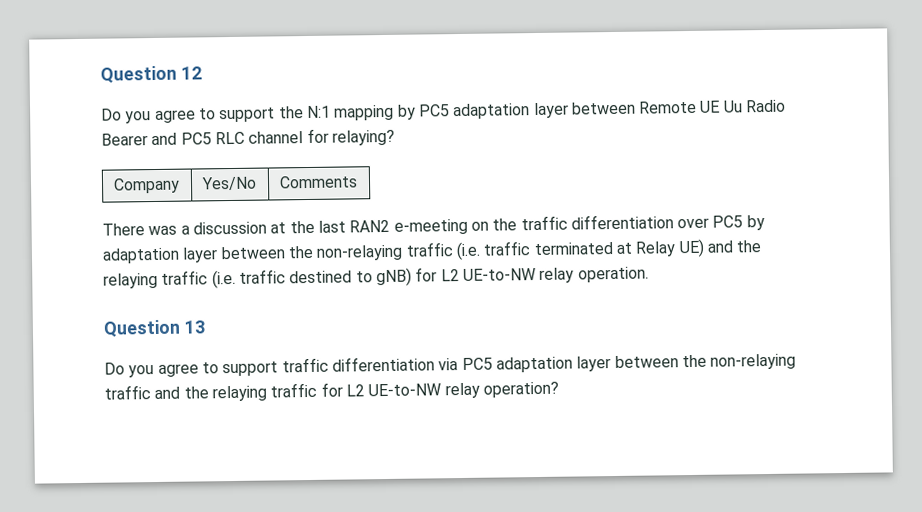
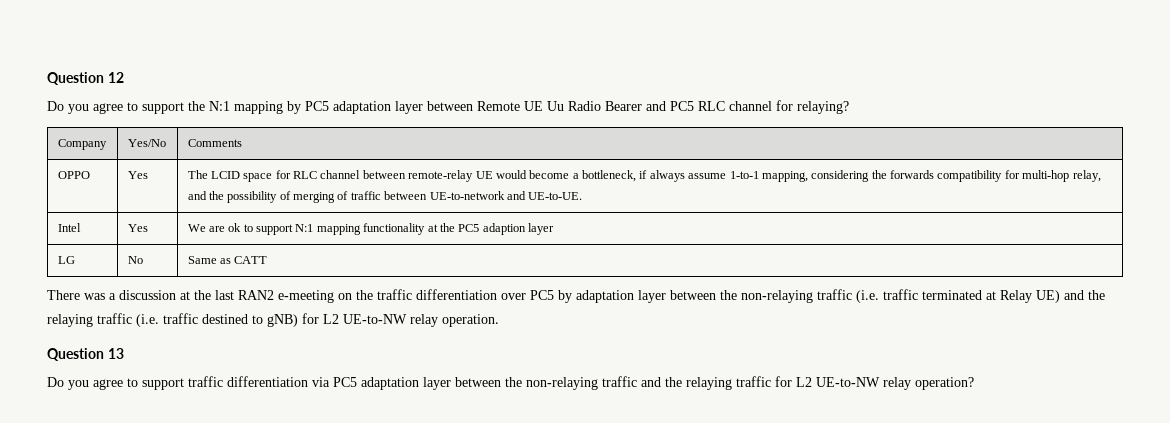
(358, 182) none -> [57,171,90,179] [127,171,148,179] [187,170,1101,182] [187,191,583,203] [57,223,81,232] [127,224,148,232] [187,223,555,235] [57,256,75,264] [127,256,143,264] [187,256,268,264] // OPPO | Yes | The LCID space for RLC channel between remote-relay UE would become a bottleneck, if always assume 1-to-1 mapping, considering the forwards compatibility for multi-hop relay, and the possibility of merging of traffic between UE-to-network and UE-to-UE. // Intel | Yes | We are ok to support N:1 mapping functionality at the PC5 adaption layer // LG | No | Same as CATT

